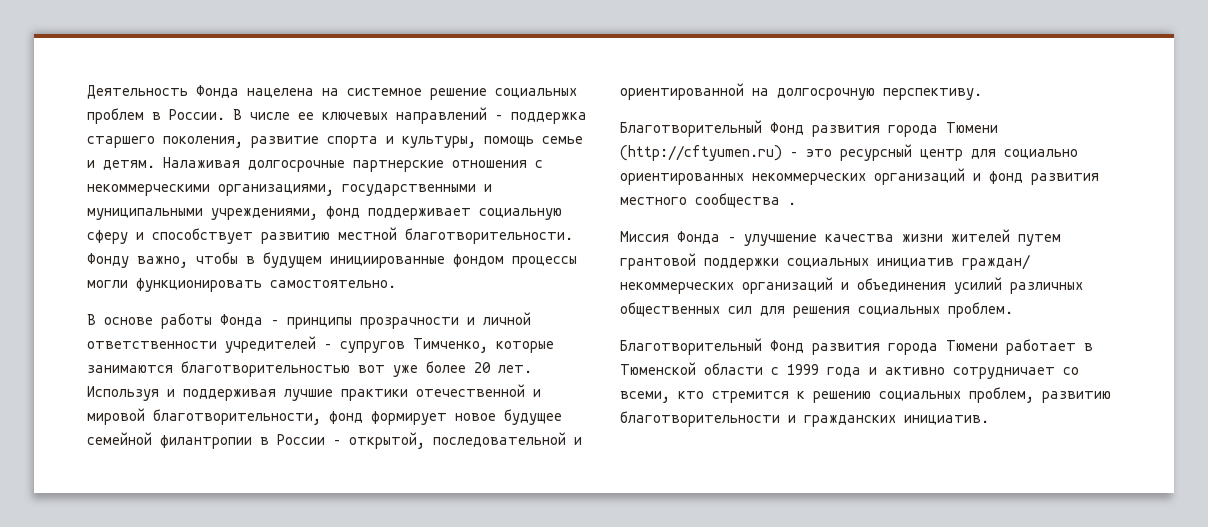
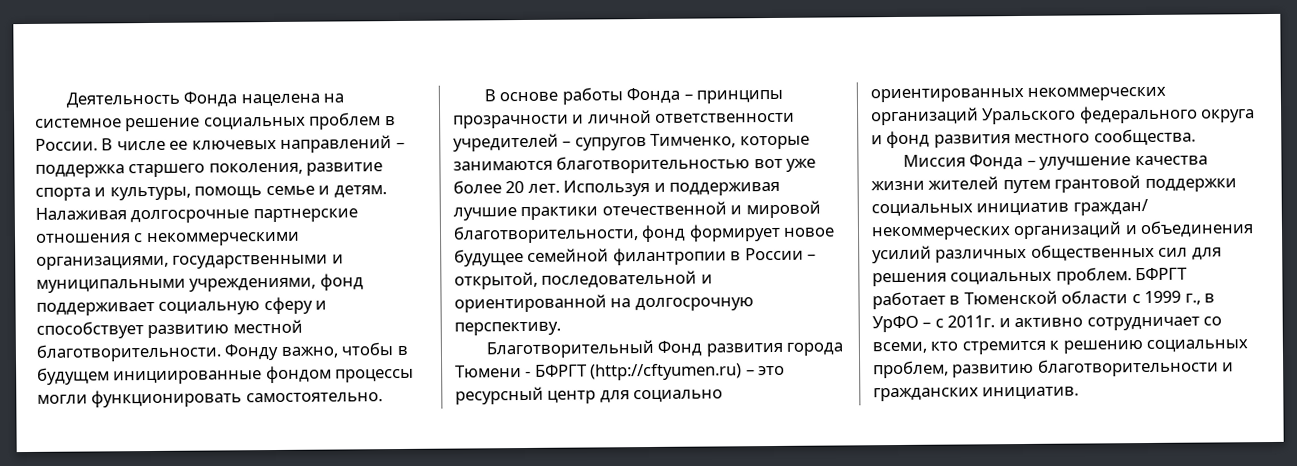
(998, 127) none -> [525,364,587,377] - БФРГТ
(965, 176) none -> [982,105,1256,125] Уральского федерального округа
[695,193,796,208] сообщества . -> [1093,128,1196,146] сообщества.
[620,338,998,355] // Благотворительный Фонд развития города Тюмени -> [1135,267,1188,281] БФРГТ
[827,367,861,377] года -> [1184,293,1216,305] [872,315,996,333] г., в УрФО – с 2011г.

